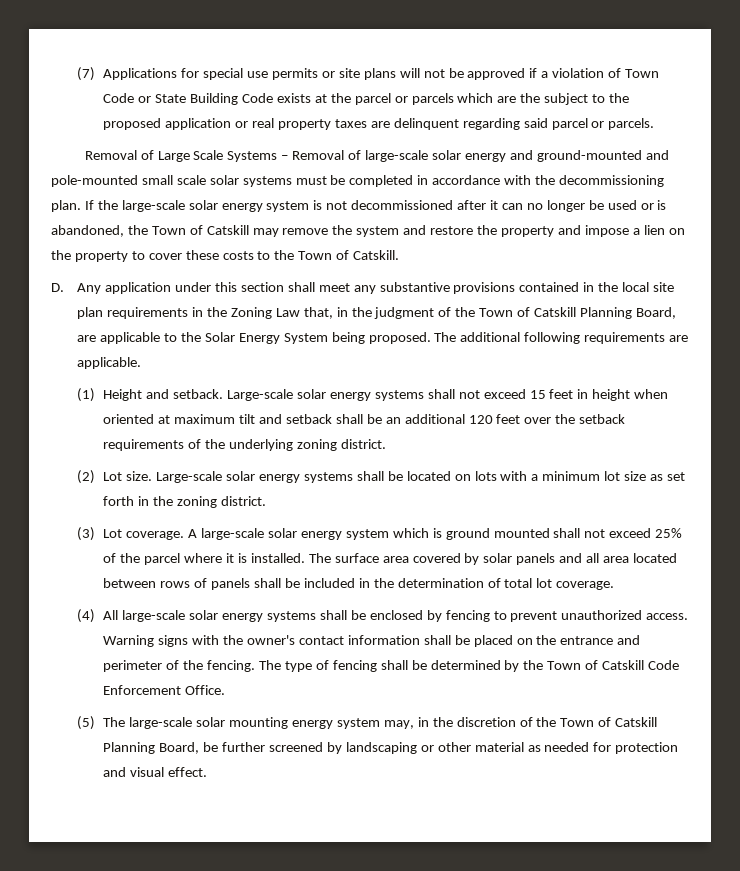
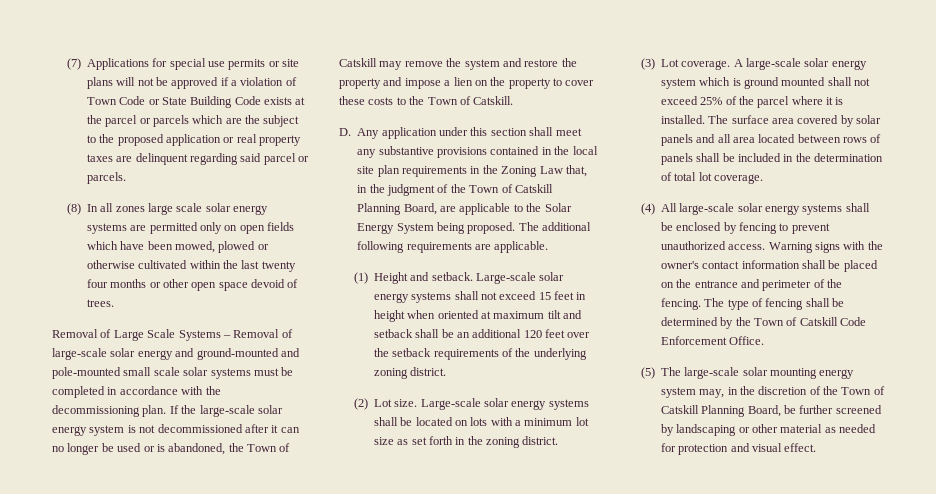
(655, 124) none -> [66,203,269,215] [86,222,295,234] [86,241,269,253] [86,260,296,272] [86,279,299,291] [86,299,114,307] // (8) In all zones large scale solar energy systems are permitted only on open fields which have been mowed, plowed or otherwise cultivated within the last twenty four months or other open space devoid of trees.

